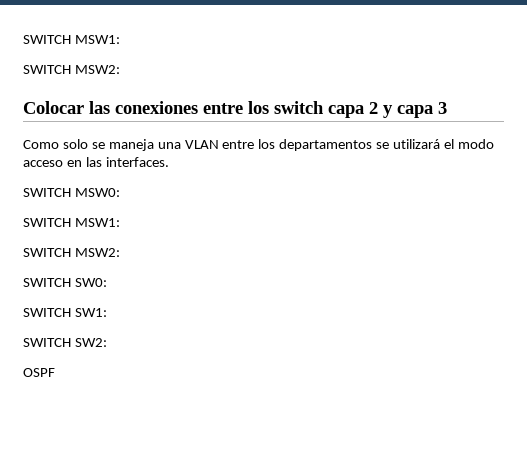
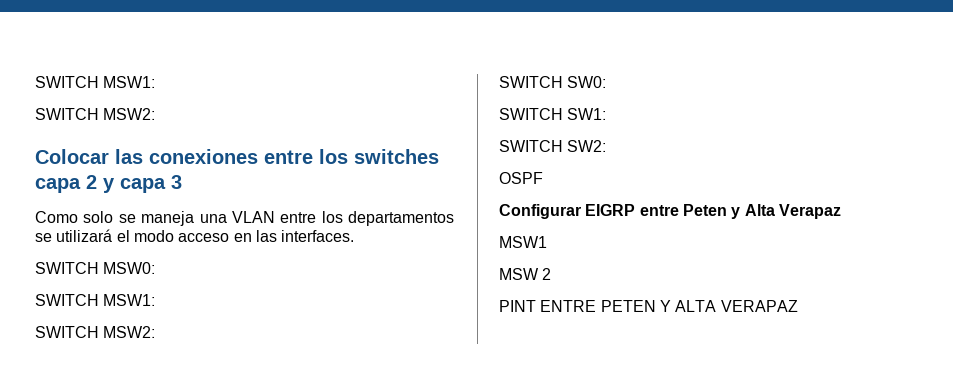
[274,101,324,114] switch -> [354,149,439,164] switches
(55, 372) none -> [499,204,841,219] [499,236,547,248] [499,268,552,280] [499,300,798,312] // Configurar EIGRP entre Peten y Alta Verapaz // MSW1 // MSW 2 // PINT ENTRE PETEN Y ALTA VERAPAZ

